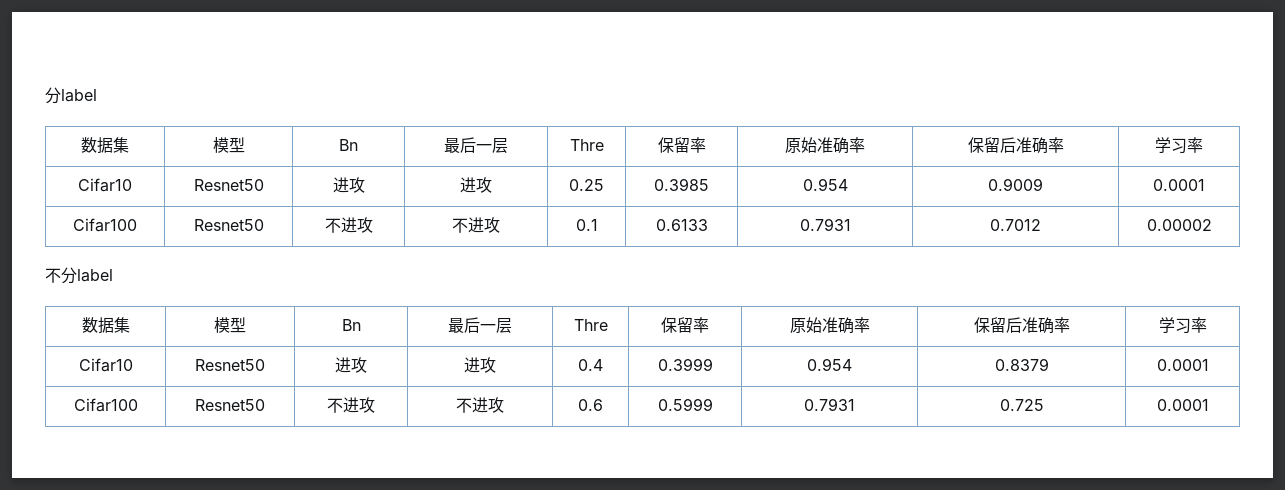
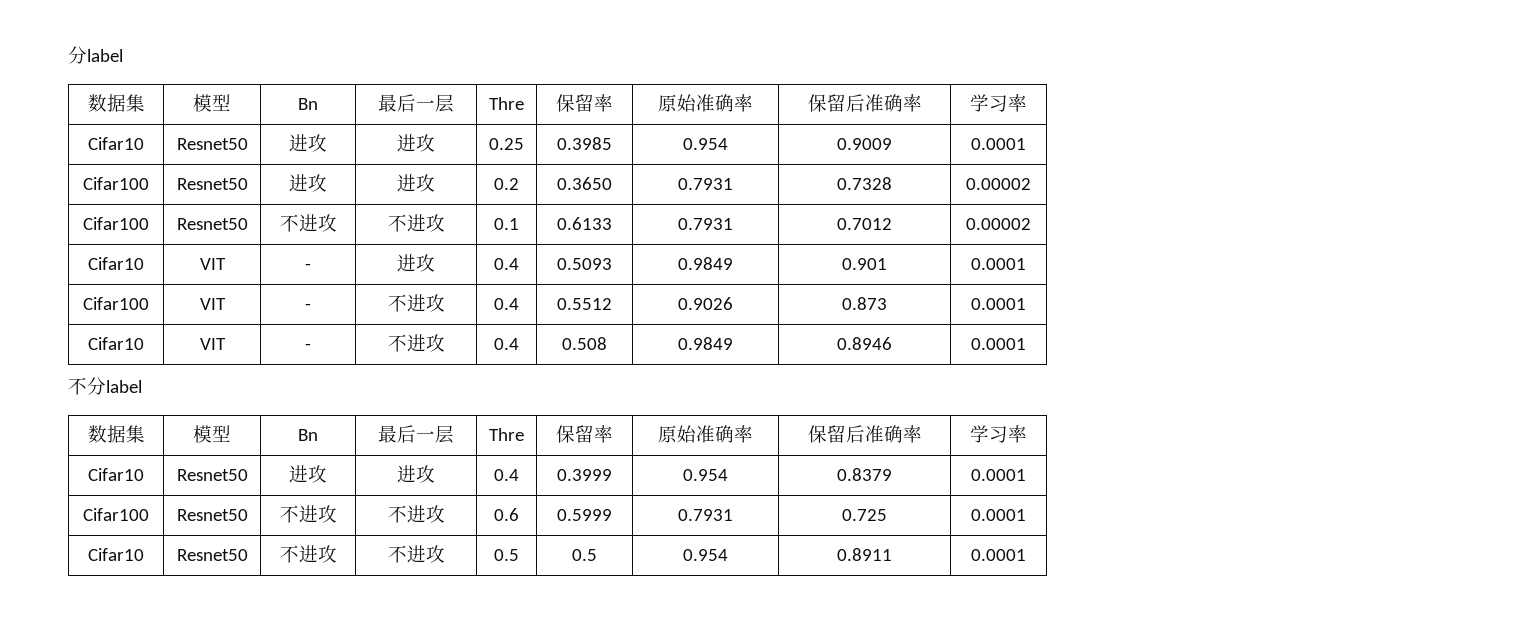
(1205, 185) none -> [83,177,149,190] [176,178,248,190] [289,174,327,192] [397,174,435,192] [494,178,519,190] [557,177,612,190] [678,178,733,190] [837,177,892,190] [966,178,1031,190] // Cifar100 | Resnet50 | 进攻 | 进攻 | 0.2 | 0.3650 | 0.7931 | 0.7328 | 0.00002
(1212, 225) none -> [88,257,144,270] [199,258,226,270] [305,263,311,270] [397,254,435,272] [494,258,519,270] [557,258,612,270] [678,257,733,270] [842,258,887,270] [971,258,1026,270] [83,297,149,310] [199,298,226,310] [305,303,311,310] [387,294,445,312] [494,298,519,310] [557,298,612,310] [678,297,733,310] [842,297,887,310] [971,298,1026,310] [88,337,144,350] [199,338,226,350] [305,343,311,350] [387,334,445,352] [494,338,519,350] [562,337,607,350] [678,337,733,350] [837,337,892,350] [971,338,1026,350] // Cifar10 | VIT | - | 进攻 | 0.4 | 0.5093 | 0.9849 | 0.901 | 0.0001 // Cifar100 | VIT | - | 不进攻 | 0.4 | 0.5512 | 0.9026 | 0.873 | 0.0001 // Cifar10 | VIT | - | 不进攻 | 0.4 | 0.508 | 0.9849 | 0.8946 | 0.0001
(1209, 405) none -> [88,548,144,561] [176,549,248,561] [279,545,337,563] [387,545,445,563] [494,549,519,561] [572,549,597,561] [683,549,728,561] [837,548,892,561] [971,549,1026,561] // Cifar10 | Resnet50 | 不进攻 | 不进攻 | 0.5 | 0.5 | 0.954 | 0.8911 | 0.0001

